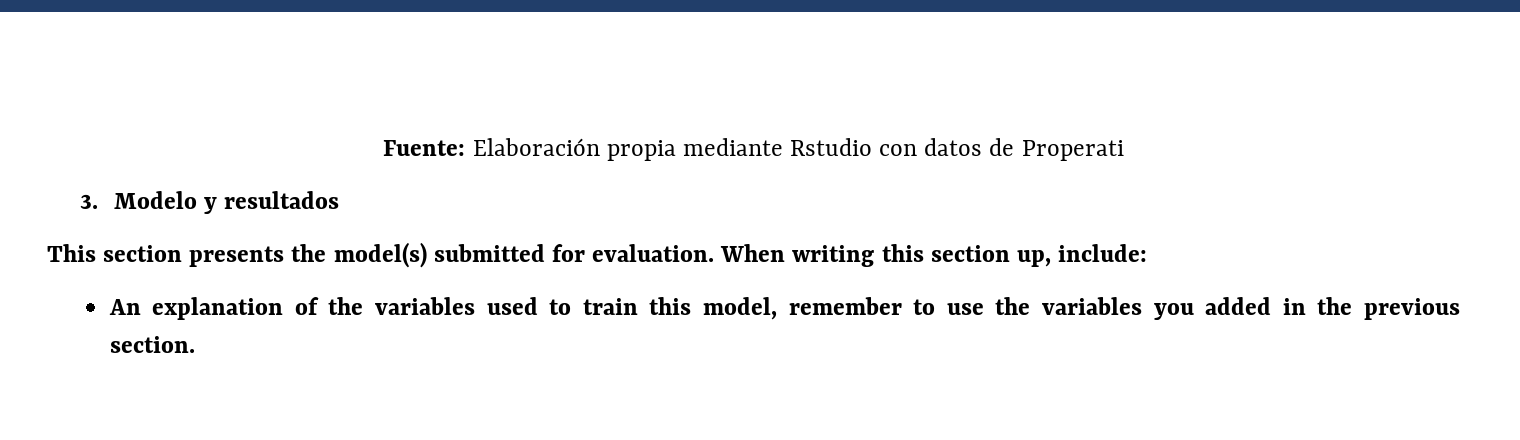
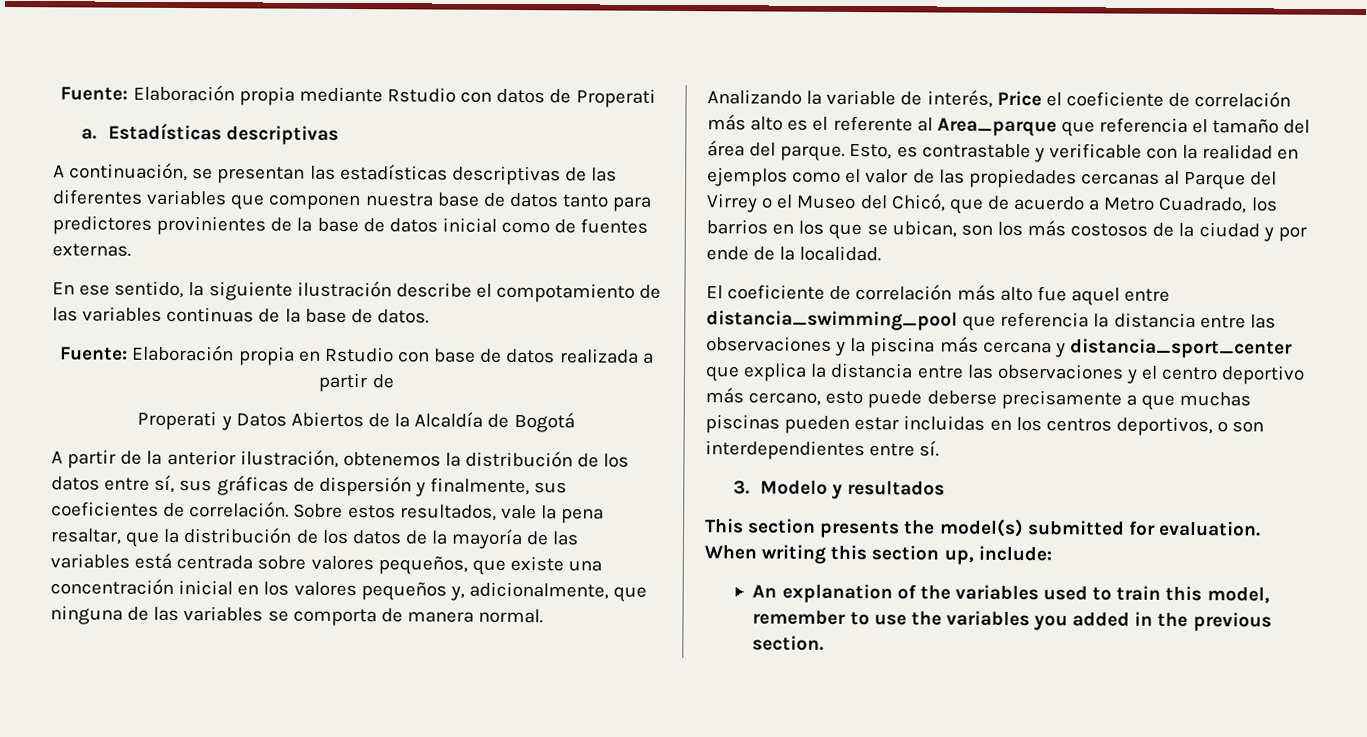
(1124, 150) none -> [80,123,340,145] [53,162,618,186] [52,189,653,212] [52,215,649,236] [52,243,131,257] [52,280,662,303] [52,306,429,324] [60,344,654,366] [318,372,394,393] [137,410,575,433] [51,449,630,469] [51,474,568,497] [51,501,605,524] [50,527,580,550] [50,552,603,575] [50,578,648,602] [50,605,544,627] [707,89,1292,108] [707,114,1311,137] [707,140,1300,163] [707,167,1278,190] [706,193,1278,214] [706,219,1307,242] [706,245,882,262] [706,284,1171,306] [706,310,1276,331] [706,336,1293,359] [705,362,1306,385] [705,387,1252,410] [705,414,1265,437] [705,440,940,461] // a. Estadísticas descriptivas // A continuación, se presentan las estadísticas descriptivas de las diferentes variables que componen nuestra base de datos tanto para predictores provinientes de la base de datos inicial como de fuentes externas. // En ese sentido, la siguiente ilustración describe el compotamiento de las variables continuas de la base de datos. // Fuente: Elaboración propia en Rstudio con base de datos realizada a partir de // Properati y Datos Abiertos de la Alcaldía de Bogotá // A partir de la anterior ilustración, obtenemos la distribución de los datos entre sí, sus gráficas de dispersión y finalmente, sus coeficientes de correlación. Sobre estos resultados, vale la pena resaltar, que la distribución de los datos de la mayoría de las variables está centrada sobre valores pequeños, que existe una concentración inicial en los valores pequeños y, adicionalmente, que ninguna de las variables se comporta de manera normal. // Analizando la variable de interés, Price el coeficiente de correlación más alto es el referente al Area_parque que referencia el tamaño del área del parque. Esto, es contrastable y verificable con la realidad en ejemplos como el valor de las propiedades cercanas al Parque del Virrey o el Museo del Chicó, que de acuerdo a Metro Cuadrado, los barrios en los que se ubican, son los más costosos de la ciudad y por ende de la localidad. // El coeficiente de correlación más alto fue aquel entre distancia_swimming_pool que referencia la distancia entre las observaciones y la piscina más cercana y distancia_sport_center que explica la distancia entre las observaciones y el centro deportivo más cercano, esto puede deberse precisamente a que muchas piscinas pueden estar incluidas en los centros deportivos, o son interdependientes entre sí.

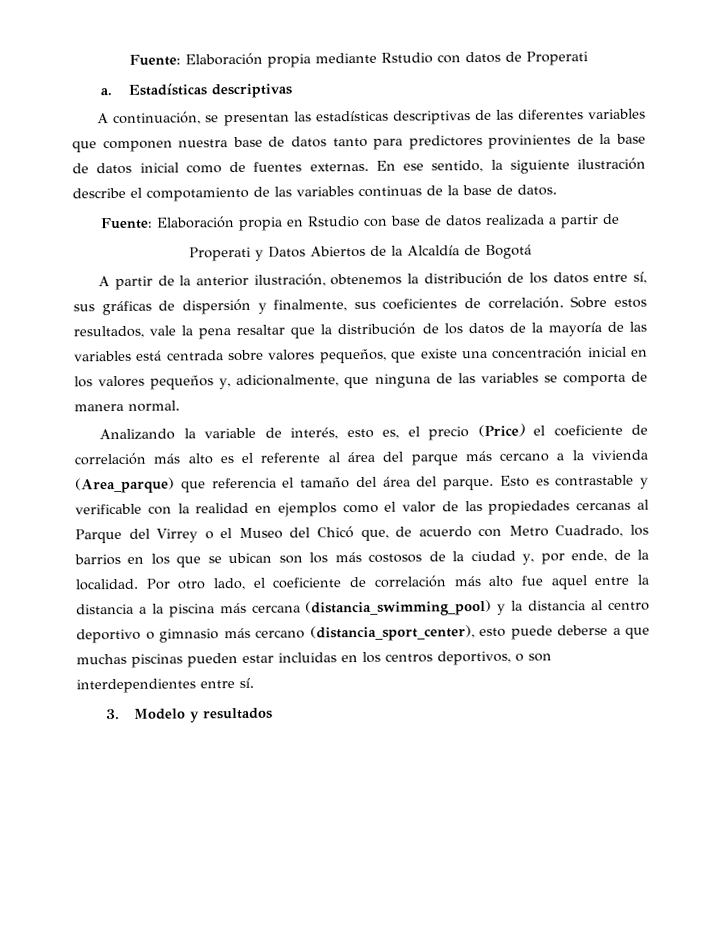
(131, 250) // -> (369, 167) none
[50,528,122,545] resaltar, -> [236,324,286,336] resaltar
[996,90,1042,107] Price -> [346,423,525,441] esto es, el precio (Price)
[936,117,1057,137] Area_parque -> [346,449,648,466] [75,477,175,494] área del parque más cercano a la vivienda (Area_parque)
[849,143,893,160] Esto, -> [499,475,530,487] Esto
[890,193,984,214] Chicó, que -> [317,526,389,542] Chicó que,
[1088,199,1101,211] a -> [478,527,503,538] con
[891,220,957,238] ubican, -> [228,552,273,564] ubican
[1262,226,1307,242] [706,246,749,261] y por ende -> [522,549,608,565] y, por ende,
[706,285,723,299] // El -> [145,577,265,591] Por otro lado, el
[706,310,1276,331] [706,336,1293,359] [705,362,1306,385] [705,387,822,406] distancia_swimming_pool que referencia la distancia entre las observaciones y la piscina más cercana y distancia_sport_center que explica la distancia entre las observaciones y el centro deportivo más cercano, -> [637,574,649,585] [76,599,650,618] [76,625,475,644] la distancia a la piscina más cercana (distancia_swimming_pool) y la distancia al centro deportivo o gimnasio más cercano (distancia_sport_center),
[1000,389,1122,410] precisamente -> (608, 630) none
[705,518,1261,539] [704,544,1052,565] [752,583,1270,604] [752,609,1272,632] [752,635,825,651] // This section presents the model(s) submitted for evaluation. When writing this section up, include: // An explanation of the variables used to train this model, remember to use the variables you added in the previous section. -> (273, 713) none

